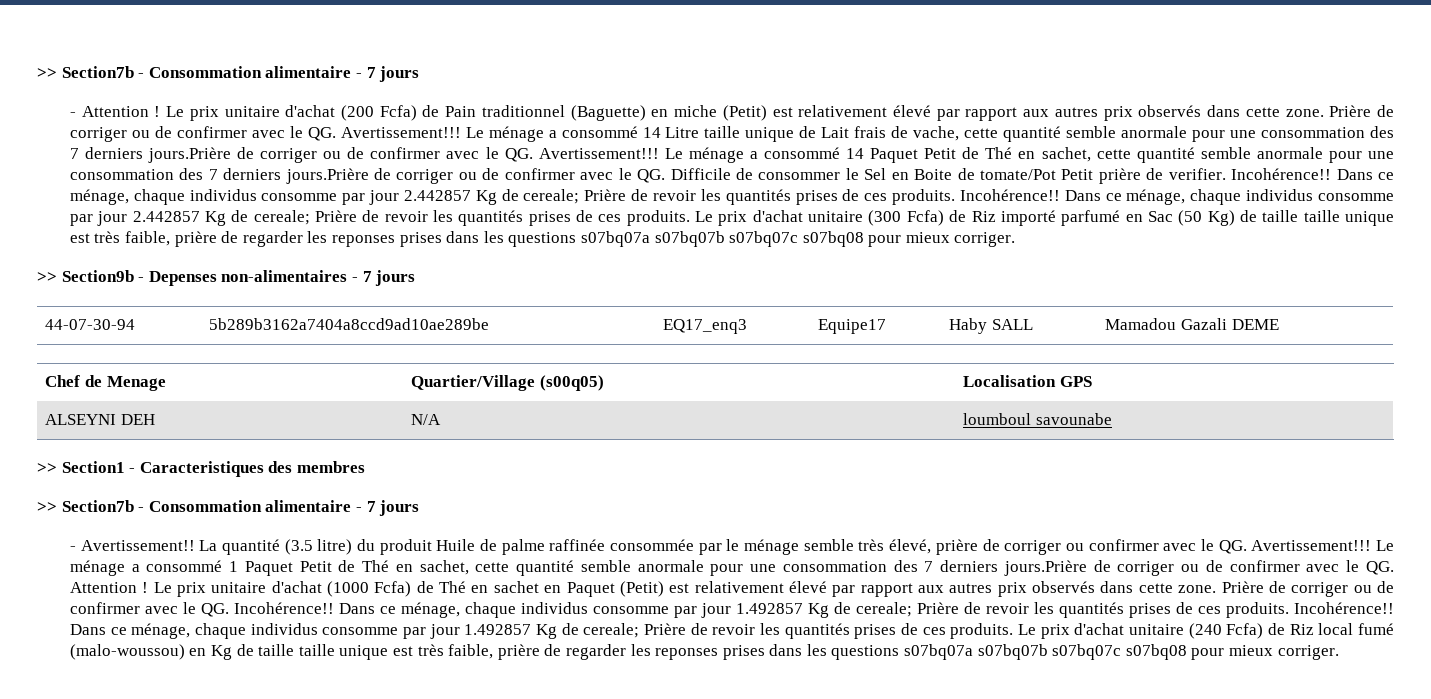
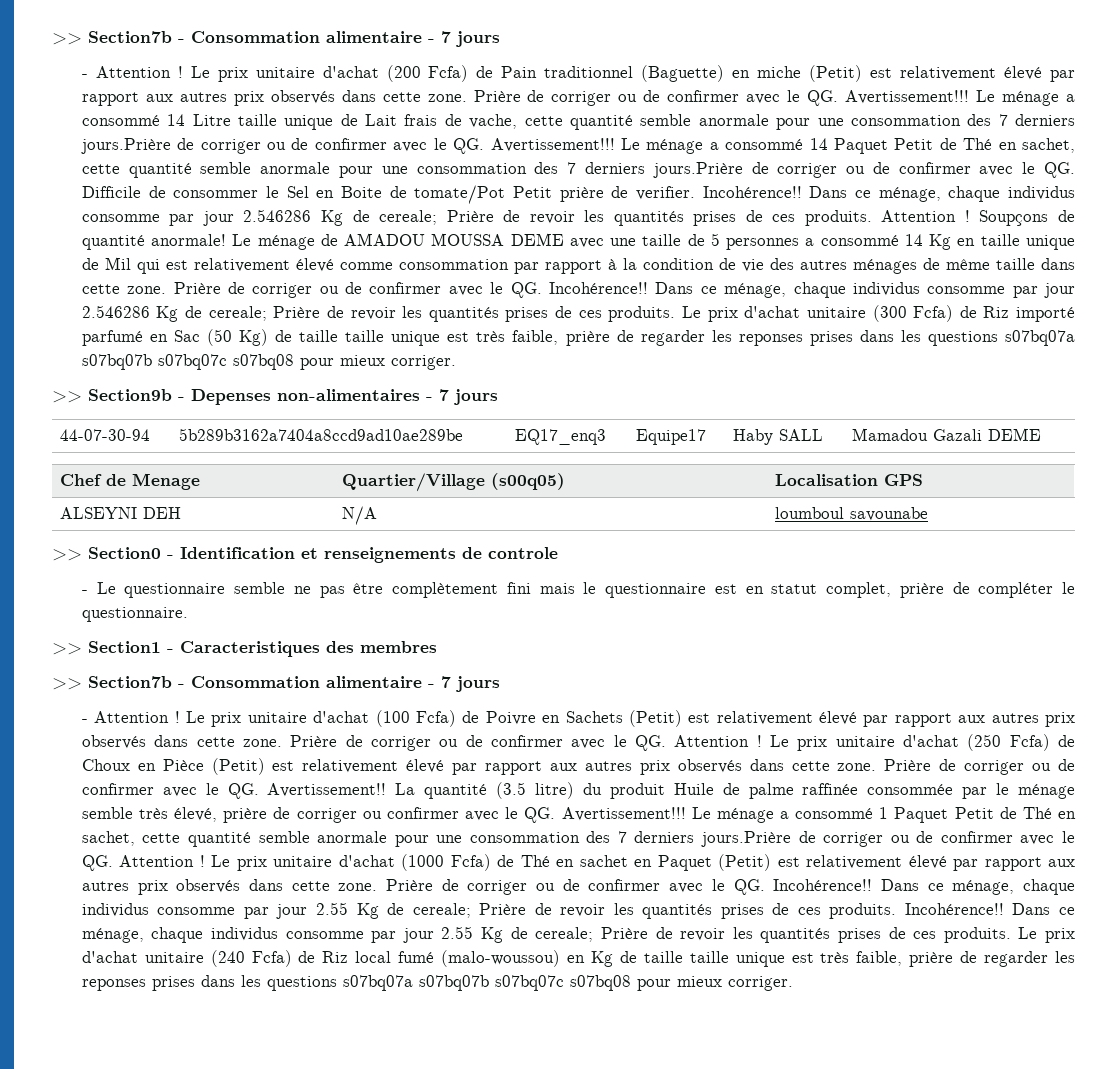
[403,190,471,201] 2.442857 -> [243,209,312,222] 2.546286
[959,189,1394,205] [69,211,200,226] Incohérence!! Dans ce ménage, chaque individus consomme par jour 2.442857 -> [881,210,1075,226] [81,233,1075,250] [81,257,1076,274] [81,282,1076,298] [81,305,150,318] Attention ! Soupçons de quantité anormale! Le ménage de AMADOU MOUSSA DEME avec une taille de 5 personnes a consommé 14 Kg en taille unique de Mil qui est relativement élevé comme consommation par rapport à la condition de vie des autres ménages de même taille dans cette zone. Prière de corriger ou de confirmer avec le QG. Incohérence!! Dans ce ménage, chaque individus consomme par jour 2.546286
(1113, 419) none -> [52,547,558,563] [81,582,1075,598] [81,607,188,622] // >> Section0 - Identification et renseignements de controle // - Le questionnaire semble ne pas être complètement fini mais le questionnaire est en statut complet, prière de compléter le questionnaire.
(76, 548) none -> [94,710,1076,727] [81,734,1075,751] [81,758,1076,775] [81,783,259,799] Attention ! Le prix unitaire d'achat (100 Fcfa) de Poivre en Sachets (Petit) est relativement élevé par rapport aux autres prix observés dans cette zone. Prière de corriger ou de confirmer avec le QG. Attention ! Le prix unitaire d'achat (250 Fcfa) de Choux en Pièce (Petit) est relativement élevé par rapport aux autres prix observés dans cette zone. Prière de corriger ou de confirmer avec le QG.
[735,603,803,614] 1.492857 -> [315,902,348,915] 2.55
[464,624,532,635] 1.492857 -> [441,926,474,939] 2.55

